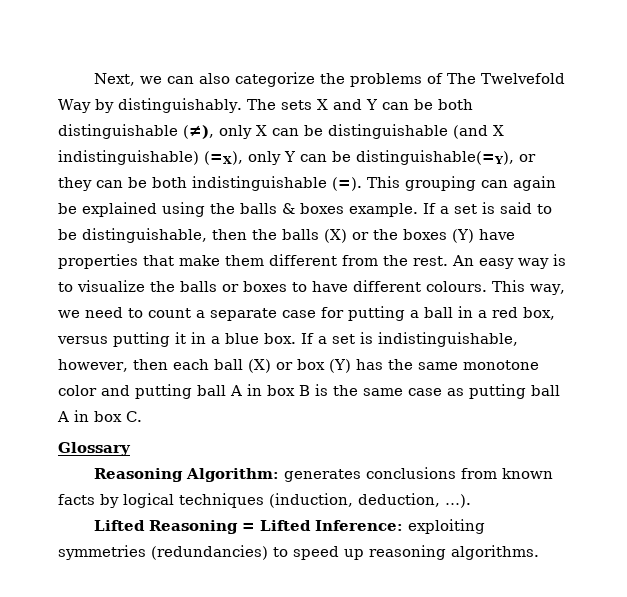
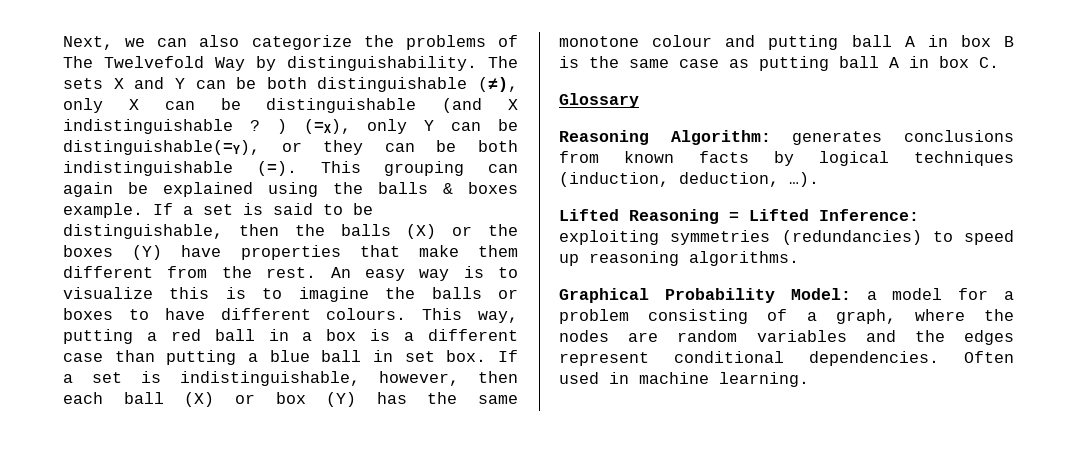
[117,98,242,113] distinguishably. -> [287,56,477,71] distinguishability.
[58,150,199,165] indistinguishable) -> [63,119,287,134] indistinguishable ? )
(145, 286) none -> [169,287,369,302] this is to imagine
[58,306,419,321] we need to count a separate case for putting a -> [63,329,201,344] putting a red
[492,307,555,320] [57,332,259,347] red box, versus putting it in a blue -> [326,329,518,341] [63,350,435,365] box is a different case than putting a blue ball in set
[58,385,97,396] color -> [652,35,713,47] colour
(539, 552) none -> [559,288,1014,303] [559,309,1014,324] [559,330,1014,345] [559,351,1014,366] [559,372,809,387] // Graphical Probability Model: a model for a problem consisting of a graph, where the nodes are random variables and the edges represent conditional dependencies. Often used in machine learning.

